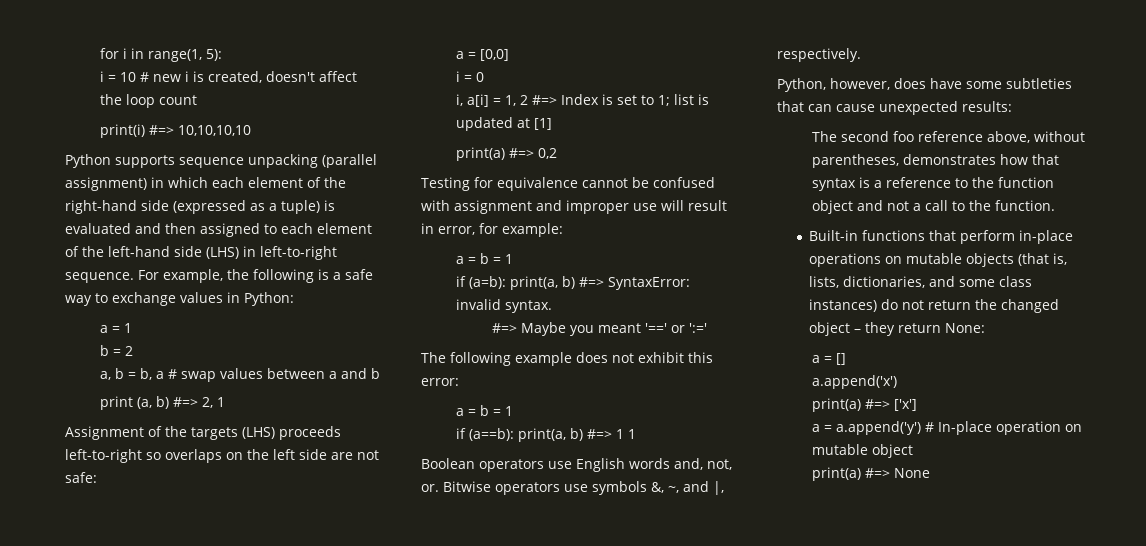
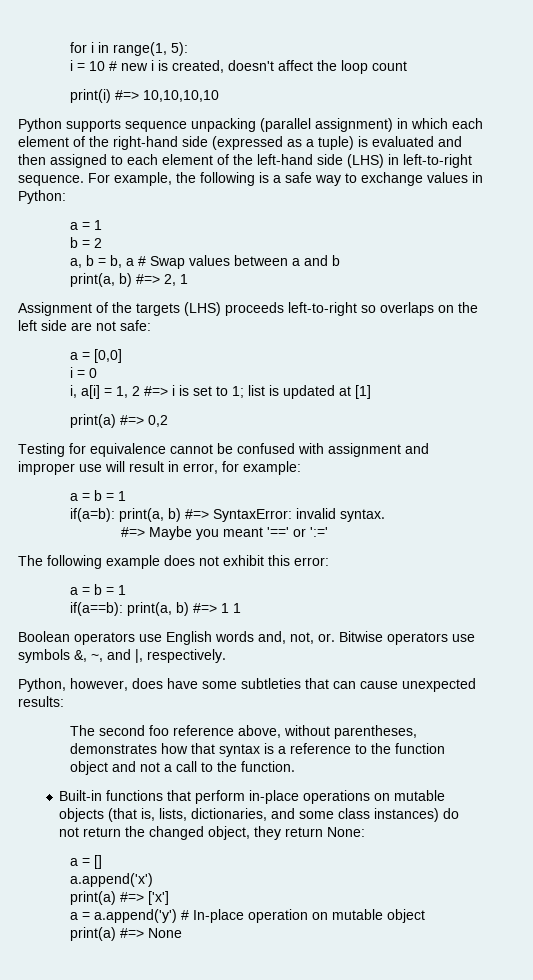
[181,371,217,382] swap -> [149,256,185,269] Swap
[100,396,153,410] print (a, -> [69,273,115,287] print(a,
[561,94,600,105] Index -> [171,385,175,396] i
[456,276,507,289] if (a=b): -> [69,508,115,522] if(a=b):
[456,428,515,441] if (a==b): -> [69,602,123,616] if(a==b):
[809,322,862,336] object – -> [208,826,251,840] object,

